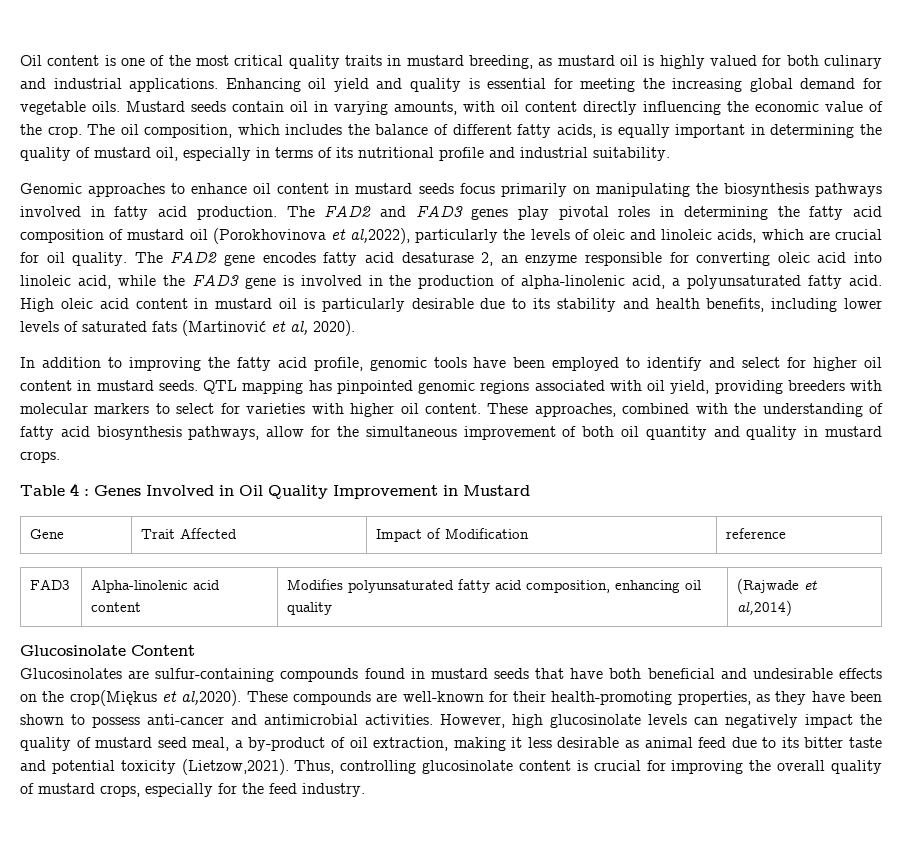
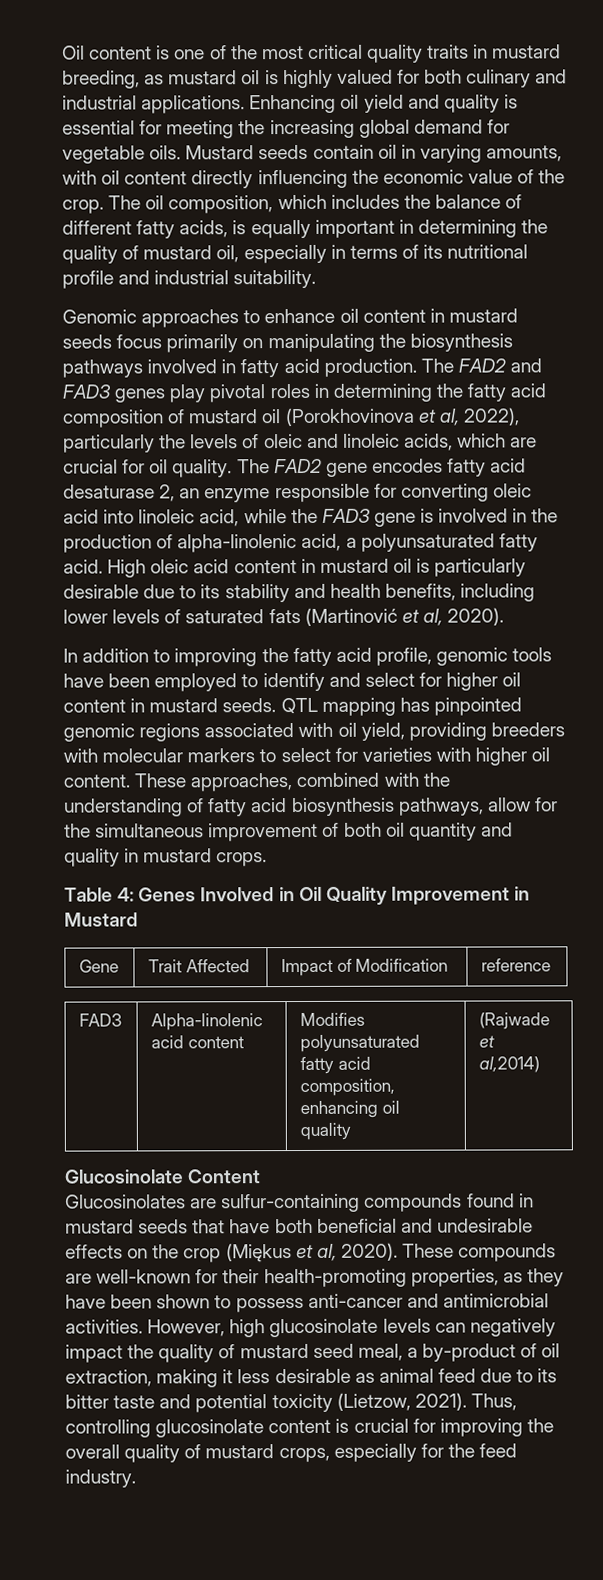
[350,228,411,244] al,2022), -> [439,407,520,426] al, 2022),
[70,483,89,496] 4 : -> [117,887,135,902] 4:
[69,690,242,706] crop(Miękus et al,2020). -> [183,1242,398,1263] crop (Miękus et al, 2020).
[181,759,289,775] (Lietzow,2021). -> [336,1392,467,1411] (Lietzow, 2021).

